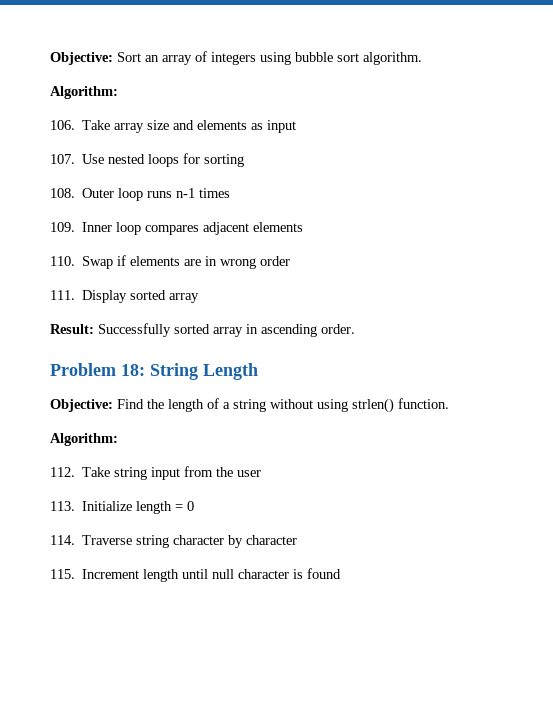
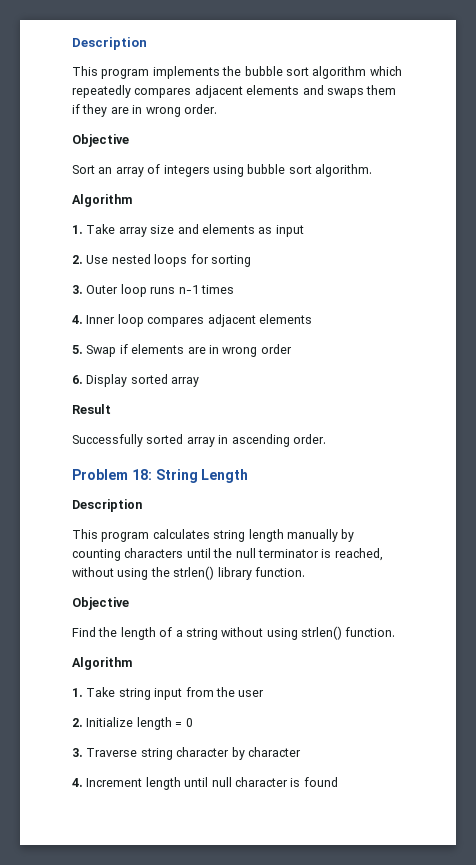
[50,52,113,65] Objective: -> [72,37,147,50] [72,66,402,79] [72,85,397,98] [72,104,217,117] [72,134,129,147] Description // This program implements the bubble sort algorithm which repeatedly compares adjacent elements and swaps them if they are in wrong order. // Objective //
[50,86,118,99] [50,120,75,130] Algorithm: // 106. -> [72,194,132,207] [72,225,83,234] Algorithm // 1.
[50,154,75,164] 107. -> [72,255,83,264] 2.
[50,188,75,198] 108. -> [72,285,83,294] 3.
[50,222,75,232] 109. -> [72,315,83,324] 4.
[50,256,75,266] 110. -> [72,345,83,354] 5.
[50,290,75,300] 111. -> [72,375,83,384] 6.
[50,324,94,334] Result: -> [72,404,111,414] Result //
[50,399,113,412] Objective: -> [72,499,142,512] [72,529,355,542] [72,548,383,561] [72,566,305,580] [72,597,129,610] Description // This program calculates string length manually by counting characters until the null terminator is reached, without using the strlen() library function. // Objective //
[50,433,118,446] [50,467,75,477] Algorithm: // 112. -> [72,657,132,670] [72,688,83,697] Algorithm // 1.
[50,501,75,511] 113. -> [72,718,83,727] 2.
[50,535,75,545] 114. -> [72,748,83,757] 3.
[50,569,75,579] 115. -> [72,778,83,787] 4.

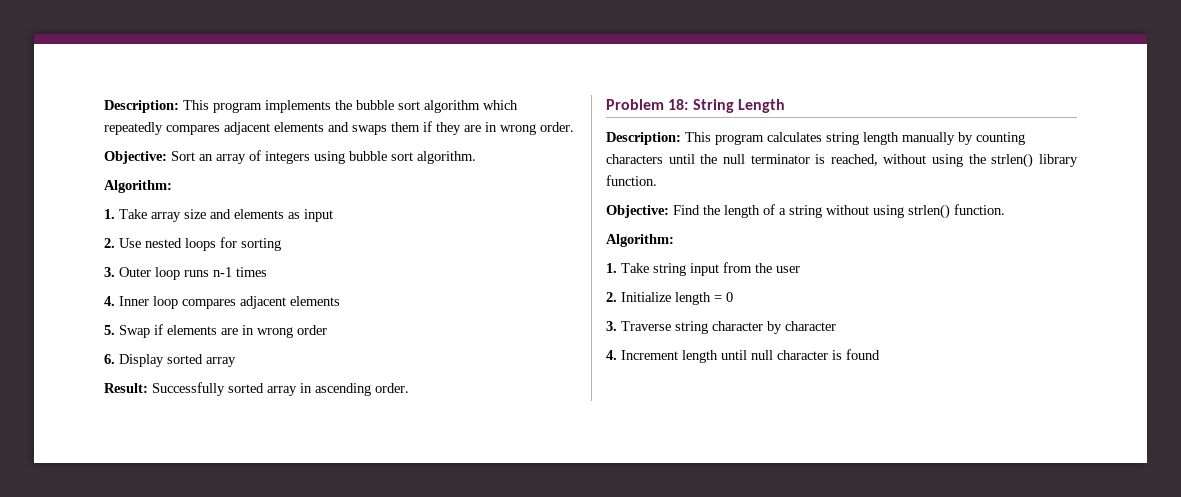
[72,37,147,50] Description // -> [104,100,179,113] Description:
[72,134,129,147] Objective // -> [104,151,167,164] Objective:
[72,194,132,207] Algorithm -> [104,180,172,193] Algorithm:
[72,404,111,414] Result // -> [104,383,148,393] Result:
[72,499,142,512] Description // -> [606,132,681,145] Description:
[72,597,129,610] Objective // -> [606,205,669,218] Objective:
[72,657,132,670] Algorithm -> [606,234,674,247] Algorithm:

